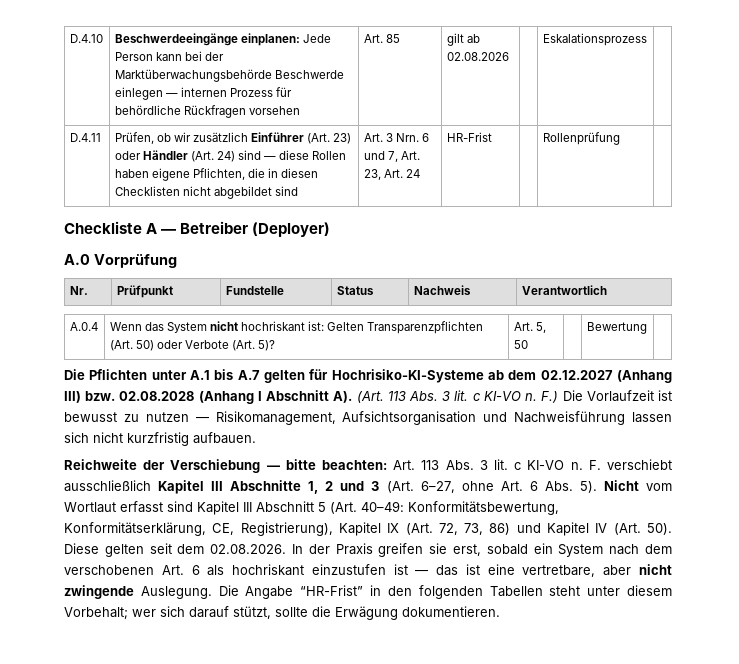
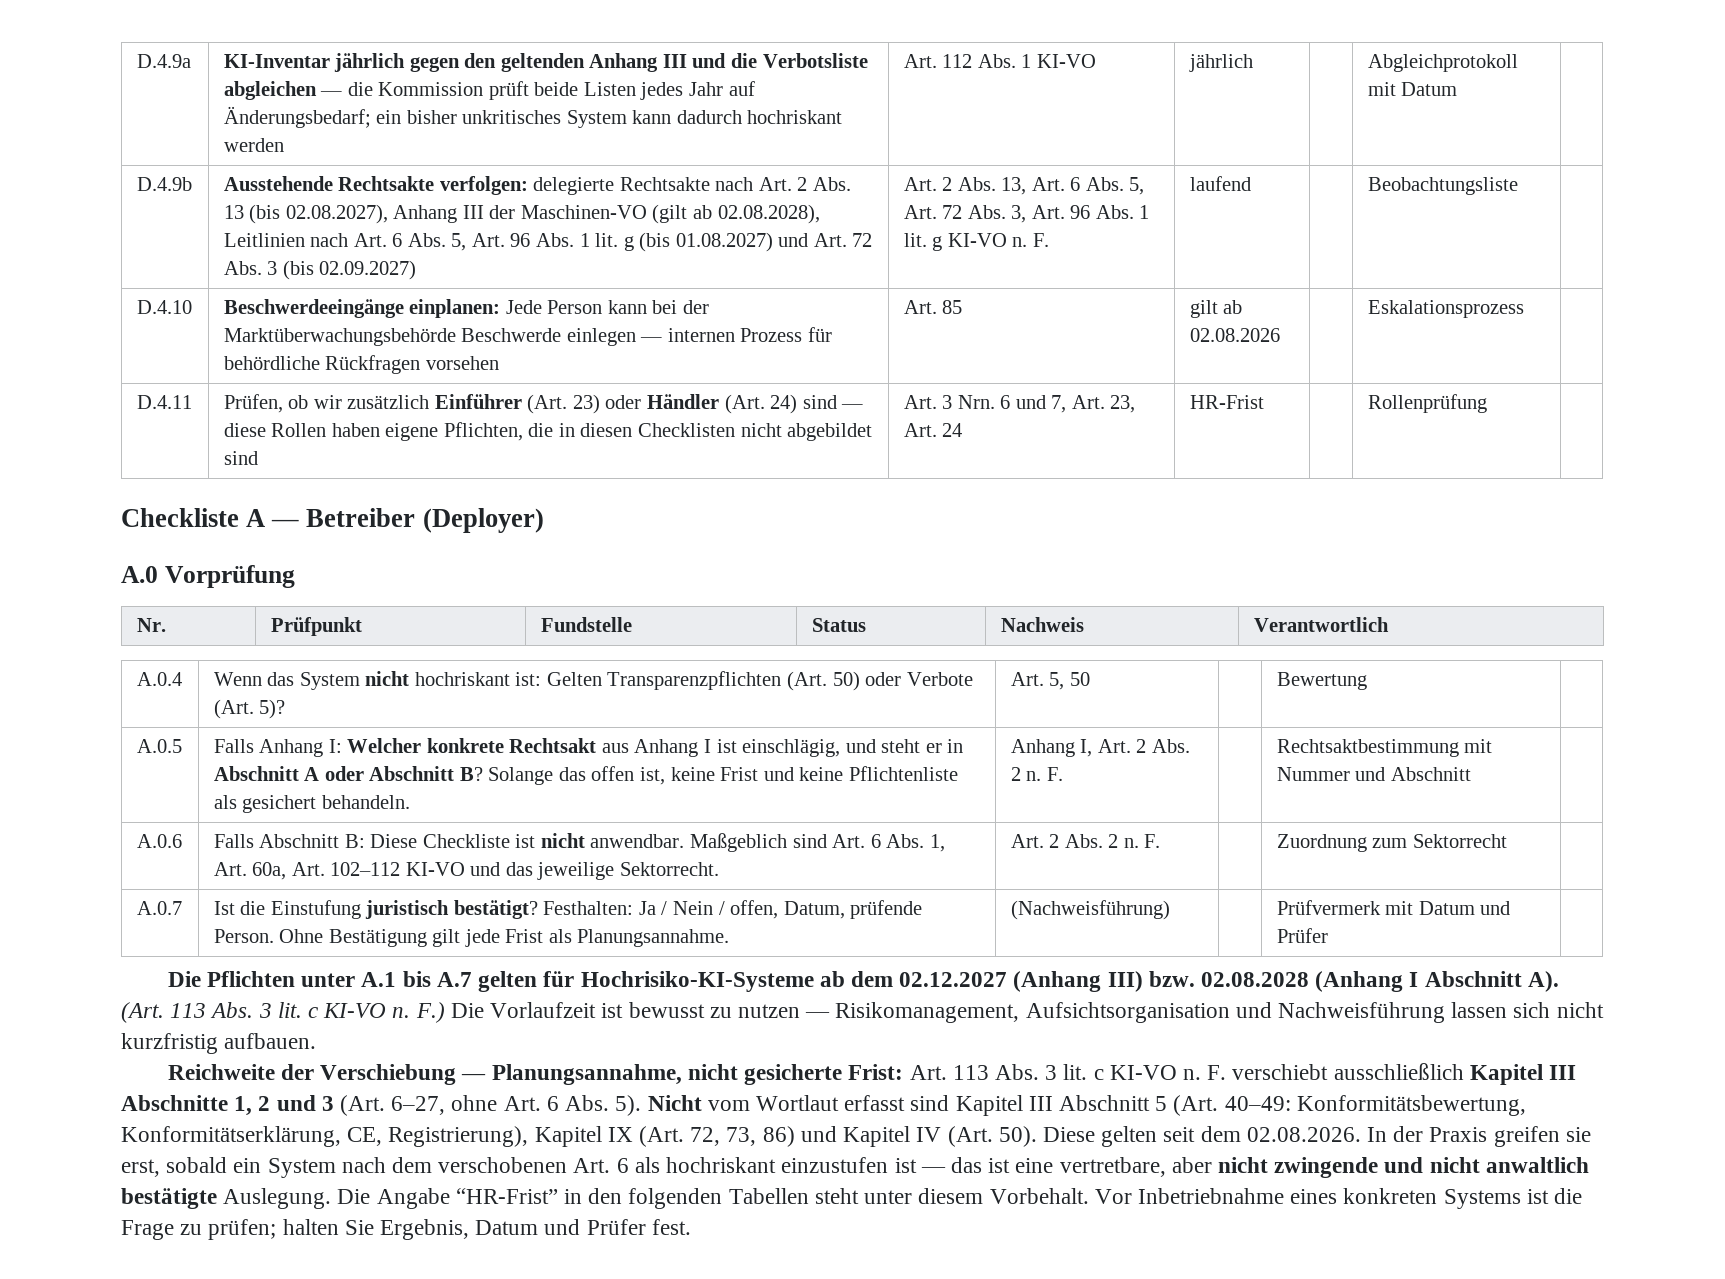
(69, 38) none -> [136,54,191,68] [223,53,868,72] [223,81,755,100] [223,106,843,128] [223,138,284,152] [903,54,1096,68] [1188,54,1253,72] [1367,54,1518,72] [1367,82,1458,96] [136,177,192,191] [223,176,851,195] [223,204,820,224] [223,232,873,252] [223,260,417,280] [903,177,1145,195] [903,205,1150,223] [903,233,1049,251] [1189,176,1251,191] [1367,177,1518,195] D.4.9a | KI-Inventar jährlich gegen den geltenden Anhang III und die Verbotsliste abgleichen — die Kommission prüft beide Listen jedes Jahr auf Änderungsbedarf; ein bisher unkritisches System kann dadurch hochriskant werden | Art. 112 Abs. 1 KI-VO | jährlich | | Abgleichprotokoll mit Datum | // D.4.9b | Ausstehende Rechtsakte verfolgen: delegierte Rechtsakte nach Art. 2 Abs. 13 (bis 02.08.2027), Anhang III der Maschinen-VO (gilt ab 02.08.2028), Leitlinien nach Art. 6 Abs. 5, Art. 96 Abs. 1 lit. g (bis 01.08.2027) und Art. 72 Abs. 3 (bis 02.09.2027) | Art. 2 Abs. 13, Art. 6 Abs. 5, Art. 72 Abs. 3, Art. 96 Abs. 1 lit. g KI-VO n. F. | laufend | | Beobachtungsliste | //
(647, 328) none -> [136,739,182,753] [213,738,964,757] [213,766,958,785] [213,795,410,813] [1010,739,1190,757] [1010,767,1063,781] [1276,739,1493,757] [1276,767,1471,781] [136,834,182,848] [213,833,945,852] [213,862,719,880] [1010,834,1161,848] [1276,834,1507,852] [136,901,182,915] [213,900,923,919] [213,929,730,947] [1010,900,1170,920] [1276,900,1511,915] [1276,928,1328,943] // A.0.5 | Falls Anhang I: Welcher konkrete Rechtsakt aus Anhang I ist einschlägig, und steht er in Abschnitt A oder Abschnitt B? Solange das offen ist, keine Frist und keine Pflichtenliste als gesichert behandeln. | Anhang I, Art. 2 Abs. 2 n. F. | | Rechtsaktbestimmung mit Nummer und Abschnitt | // A.0.6 | Falls Abschnitt B: Diese Checkliste ist nicht anwendbar. Maßgeblich sind Art. 6 Abs. 1, Art. 60a, Art. 102–112 KI-VO und das jeweilige Sektorrecht. | Art. 2 Abs. 2 n. F. | | Zuordnung zum Sektorrecht | // A.0.7 | Ist die Einstufung juristisch bestätigt? Festhalten: Ja / Nein / offen, Datum, prüfende Person. Ohne Bestätigung gilt jede Frist als Planungsannahme. | (Nachweisführung) | | Prüfvermerk mit Datum und Prüfer |
[285,459,387,470] bitte beachten: -> [491,1064,904,1085] Planungsannahme, nicht gesicherte Frist:
(134, 592) none -> [1384,1157,1589,1173] [121,1188,217,1209] und nicht anwaltlich bestätigte
[64,606,500,620] Vorbehalt; wer sich darauf stützt, sollte die Erwägung dokumentieren. -> [989,1188,1582,1209] [121,1219,691,1240] Vorbehalt. Vor Inbetriebnahme eines konkreten Systems ist die Frage zu prüfen; halten Sie Ergebnis, Datum und Prüfer fest.

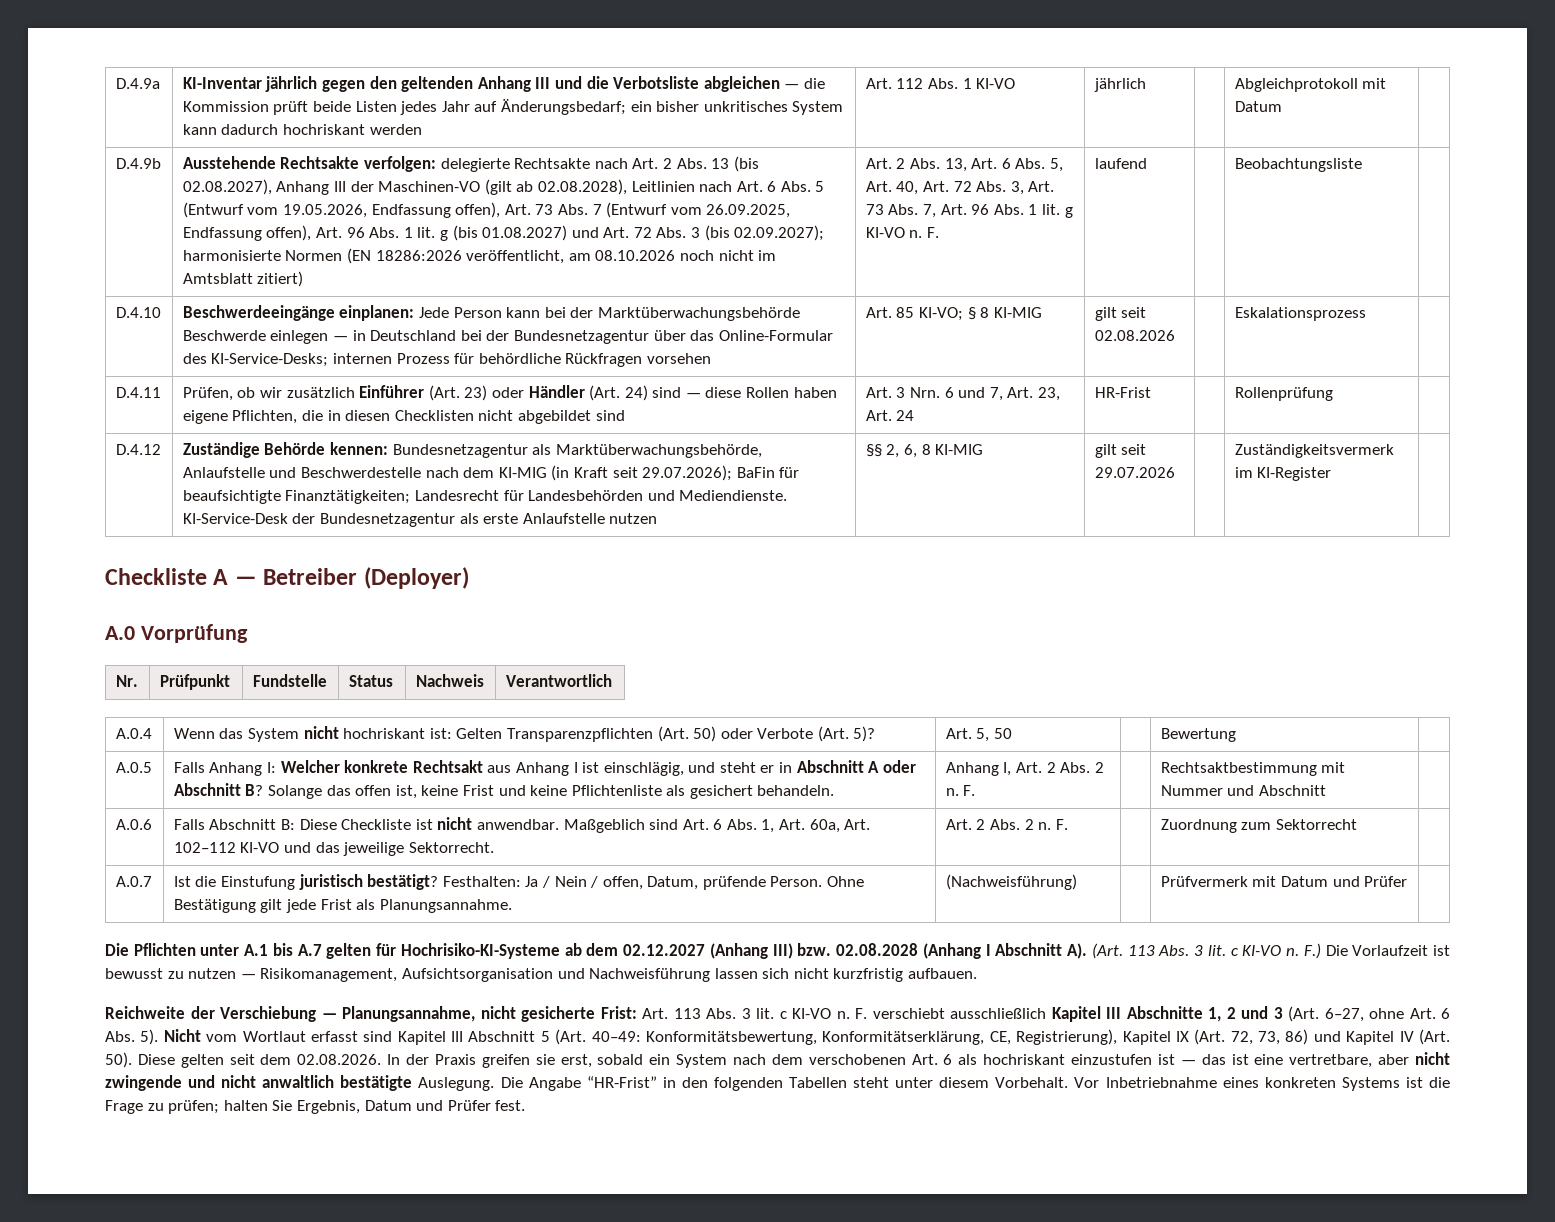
[451,233,467,251] 5, -> [815,181,825,192] [182,202,791,218] [182,225,312,241] 5 (Entwurf vom 19.05.2026, Endfassung offen), Art. 73 Abs. 7 (Entwurf vom 26.09.2025, Endfassung offen),
[319,260,417,280] 02.09.2027) -> [734,225,825,241] [182,248,777,264] [182,271,304,287] 02.09.2027); harmonisierte Normen (EN 18286:2026 veröffentlicht, am 08.10.2026 noch nicht im Amtsblatt zitiert)
(937, 212) none -> [896,181,949,195] 40, Art.
(1065, 212) none -> [865,204,967,218] 73 Abs. 7, Art.
(663, 339) none -> [352,330,833,344] [182,353,329,367] in Deutschland bei der Bundesnetzagentur über das Online-Formular des KI-Service-Desks;
[1189,300,1243,318] | gilt ab -> [918,307,1042,321] [1094,307,1147,321] KI-VO; § 8 KI-MIG | gilt seit
(1487, 403) none -> [115,444,161,455] [182,442,762,458] [182,465,800,481] [182,490,788,504] [182,513,658,527] [865,444,984,458] [1094,444,1147,458] [1094,467,1175,478] [1234,444,1394,458] [1234,467,1332,481] // D.4.12 | Zuständige Behörde kennen: Bundesnetzagentur als Marktüberwachungsbehörde, Anlaufstelle und Beschwerdestelle nach dem KI-MIG (in Kraft seit 29.07.2026); BaFin für beaufsichtigte Finanztätigkeiten; Landesrecht für Landesbehörden und Mediendienste. KI-Service-Desk der Bundesnetzagentur als erste Anlaufstelle nutzen | §§ 2, 6, 8 KI-MIG | gilt seit 29.07.2026 | | Zuständigkeitsvermerk im KI-Register |

